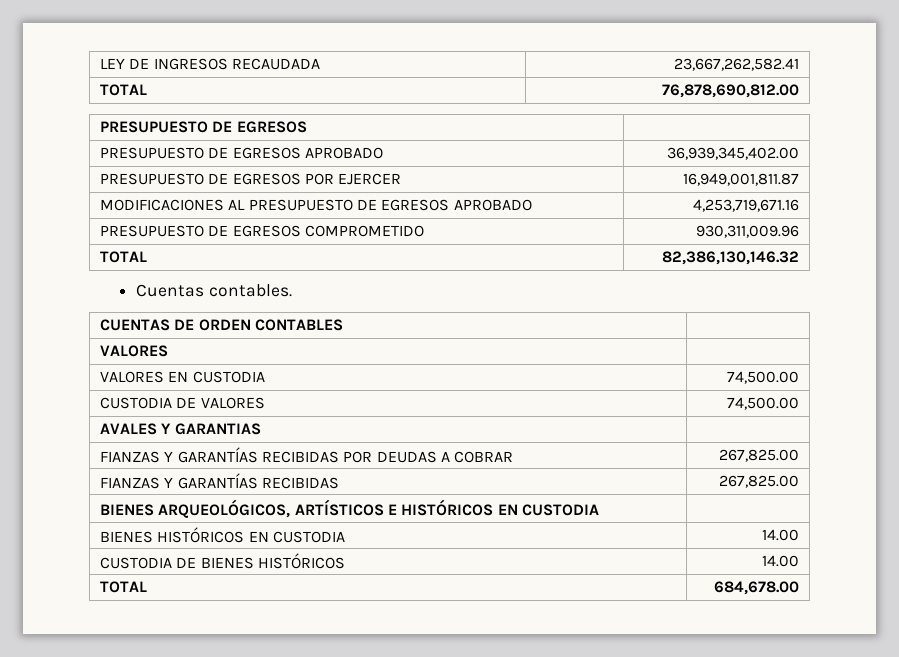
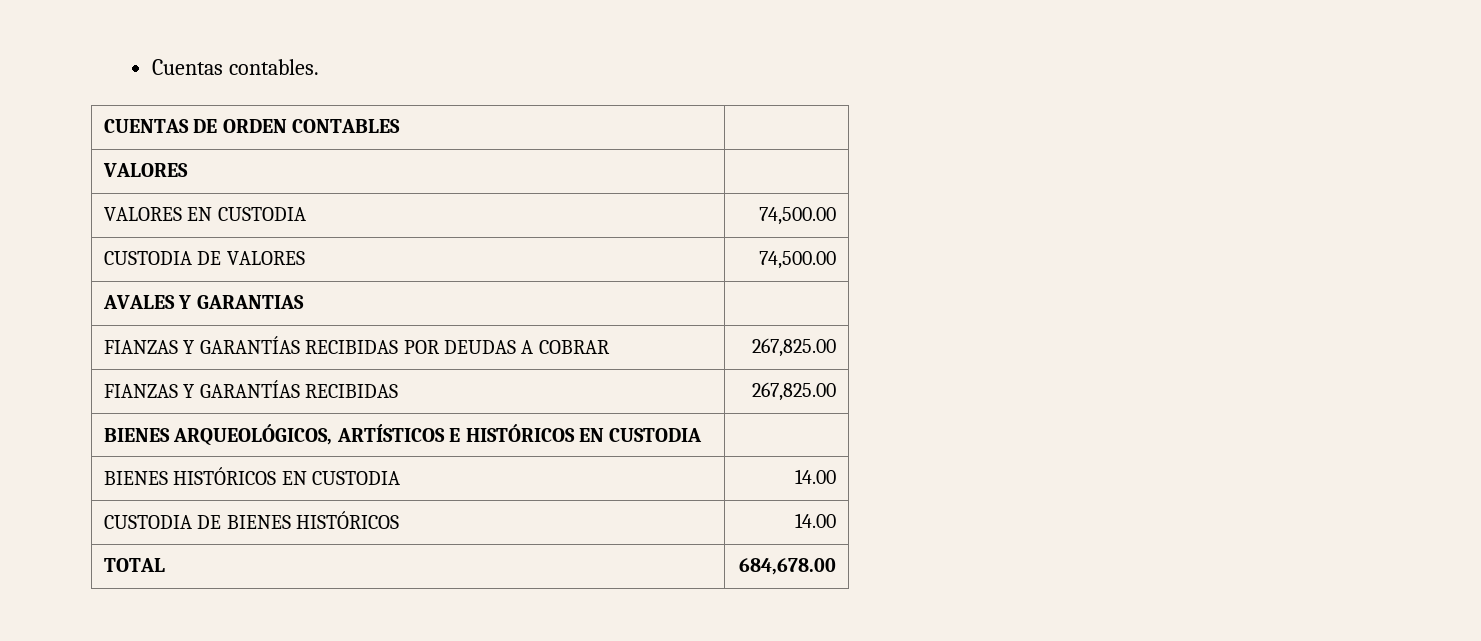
[100,58,321,70] [673,58,799,71] [100,84,148,96] [661,84,799,98] [100,121,307,133] [100,147,384,159] [666,147,799,160] [100,173,402,185] [682,173,799,186] [100,199,532,211] [692,199,799,212] [100,225,425,237] [695,225,799,238] [100,251,148,263] [661,251,799,265] LEY DE INGRESOS RECAUDADA | 23,667,262,582.41 // TOTAL | 76,878,690,812.00 // PRESUPUESTO DE EGRESOS | // PRESUPUESTO DE EGRESOS APROBADO | 36,939,345,402.00 // PRESUPUESTO DE EGRESOS POR EJERCER | 16,949,001,811.87 // MODIFICACIONES AL PRESUPUESTO DE EGRESOS APROBADO | 4,253,719,671.16 // PRESUPUESTO DE EGRESOS COMPROMETIDO | 930,311,009.96 // TOTAL | 82,386,130,146.32 // -> (151, 67) none

